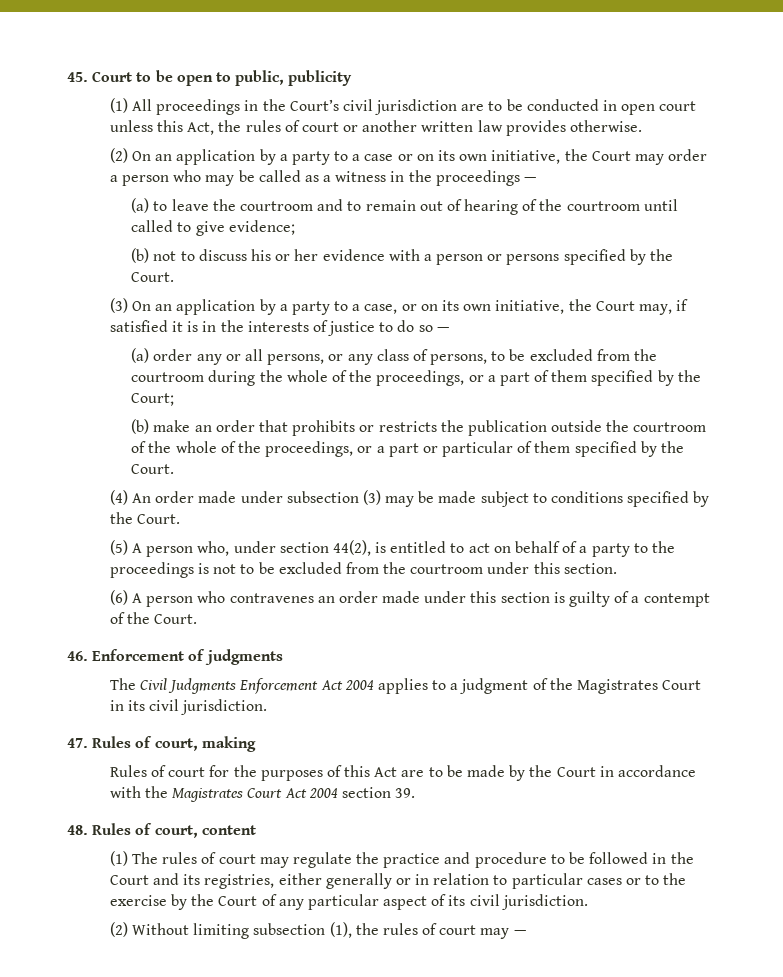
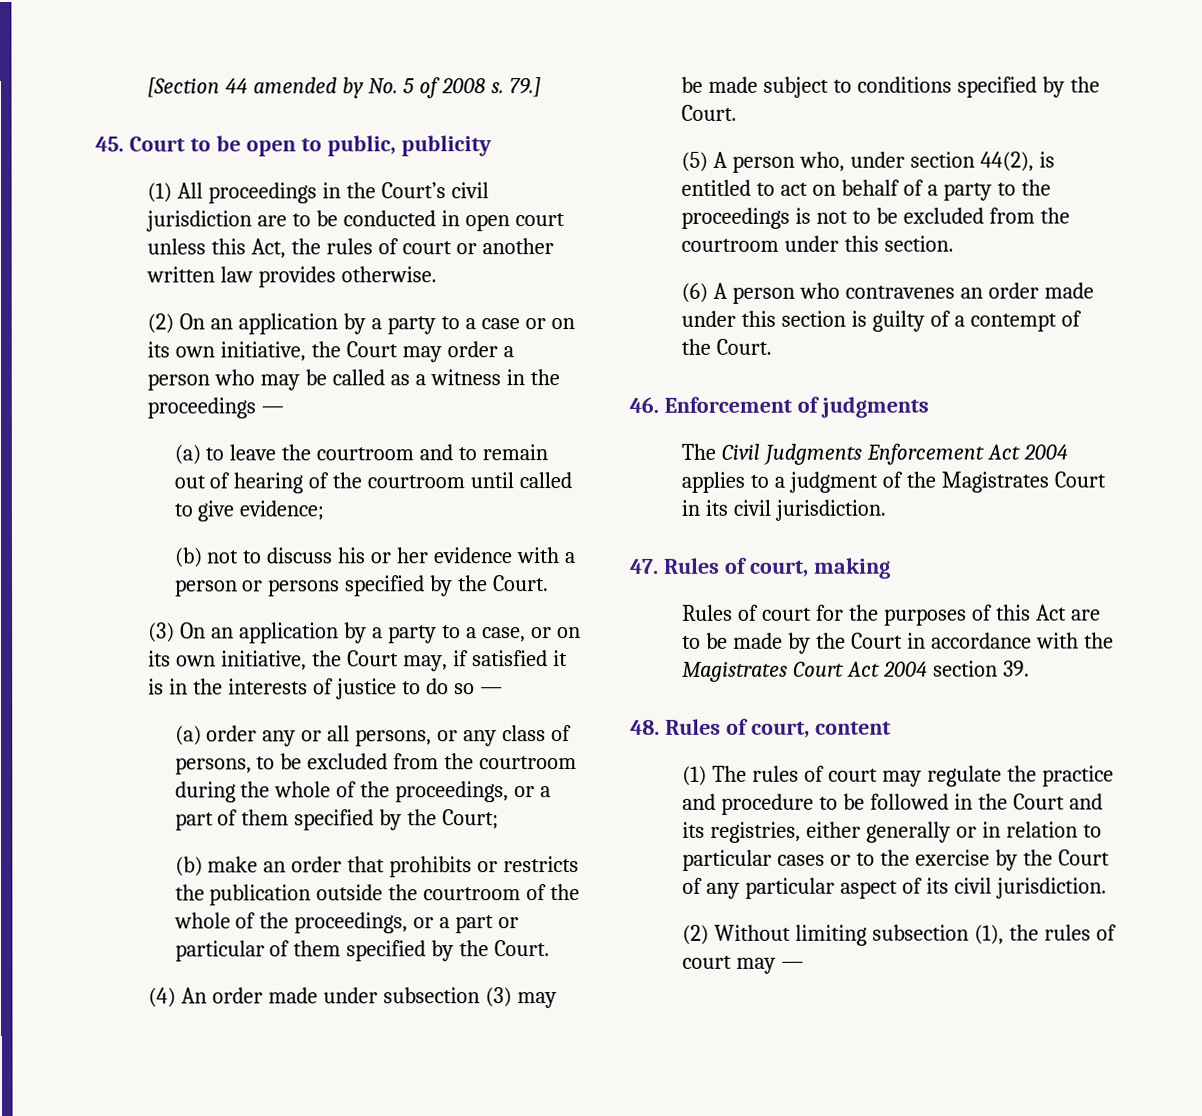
(67, 77) none -> [147,77,541,99] [Section 44 amended by No. 5 of 2008 s. 79.] //

